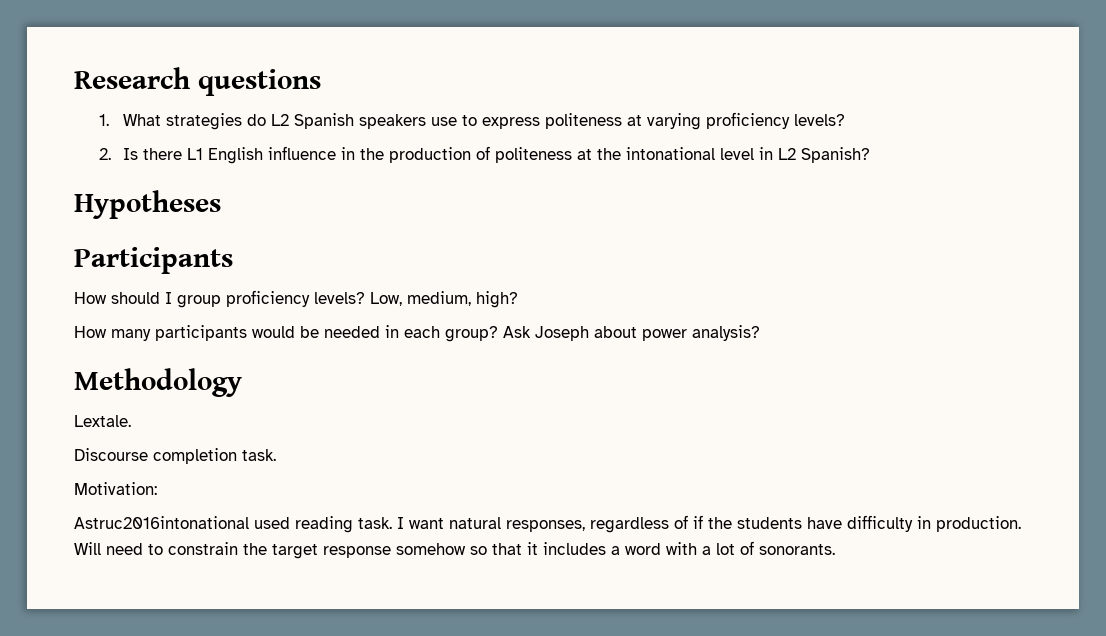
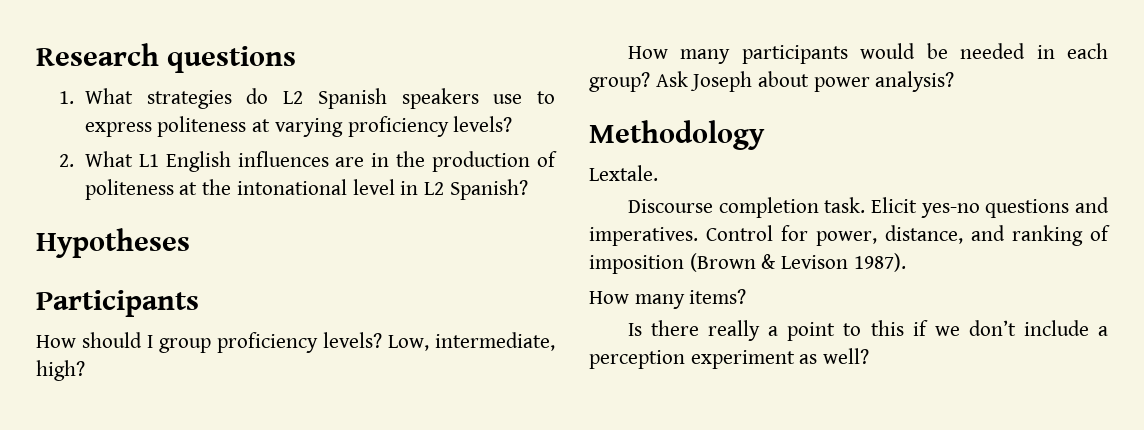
[123,146,337,164] Is there L1 English influence -> [84,151,365,172] What L1 English influences are
[407,291,471,306] medium, -> [435,332,555,351] intermediate,
[74,482,157,495] [74,515,1021,533] [74,541,835,559] // Motivation: // Astruc2016intonational used reading task. I want natural responses, regardless of if the students have difficulty in production. Will need to constrain the target response somehow so that it includes a word with a lot of sonorants. -> [870,197,1109,218] [589,225,1110,246] [589,253,906,274] [589,289,747,309] [627,320,1108,341] [589,348,870,369] Elicit yes-no questions and imperatives. Control for power, distance, and ranking of imposition (Brown & Levison 1987). // How many items? // Is there really a point to this if we don’t include a perception experiment as well?

